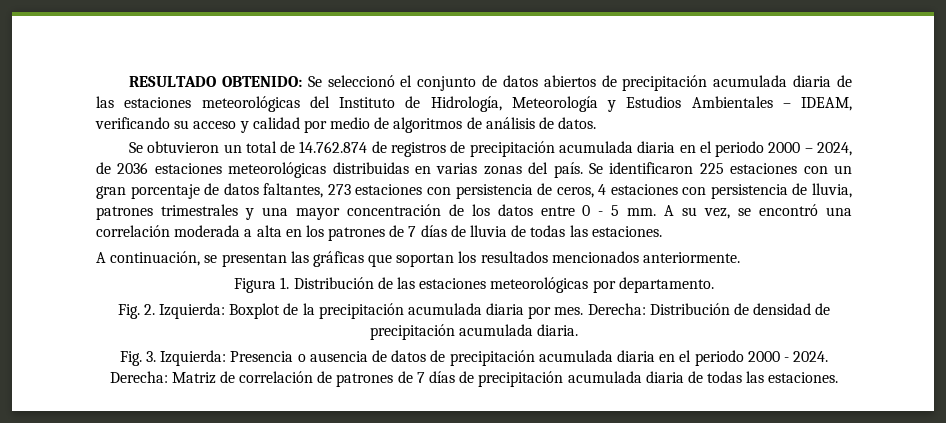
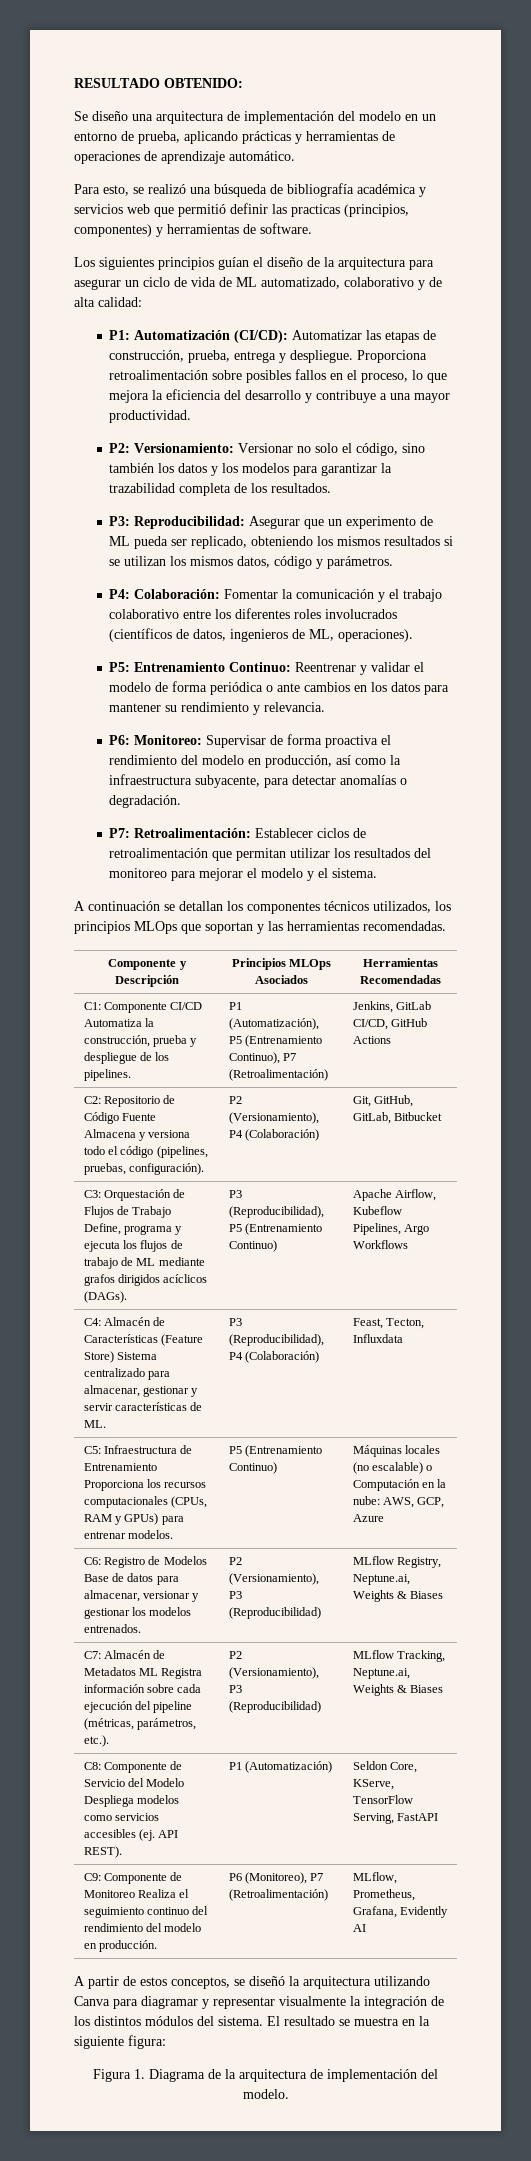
[307,75,852,91] [96,96,852,112] [95,117,597,133] [128,141,852,157] [96,162,852,178] [96,183,852,199] [96,204,852,220] [96,225,662,241] [96,251,741,267] [234,277,714,293] [117,303,831,319] [369,324,579,340] [119,350,829,366] [109,371,839,387] Se seleccionó el conjunto de datos abiertos de precipitación acumulada diaria de las estaciones meteorológicas del Instituto de Hidrología, Meteorología y Estudios Ambientales – IDEAM, verificando su acceso y calidad por medio de algoritmos de análisis de datos. // Se obtuvieron un total de 14.762.874 de registros de precipitación acumulada diaria en el periodo 2000 – 2024, de 2036 estaciones meteorológicas distribuidas en varias zonas del país. Se identificaron 225 estaciones con un gran porcentaje de datos faltantes, 273 estaciones con persistencia de ceros, 4 estaciones con persistencia de lluvia, patrones trimestrales y una mayor concentración de los datos entre 0 - 5 mm. A su vez, se encontró una correlación moderada a alta en los patrones de 7 días de lluvia de todas las estaciones. // A continuación, se presentan las gráficas que soportan los resultados mencionados anteriormente. // Figura 1. Distribución de las estaciones meteorológicas por departamento. // Fig. 2. Izquierda: Boxplot de la precipitación acumulada diaria por mes. Derecha: Distribución de densidad de precipitación acumulada diaria. // Fig. 3. Izquierda: Presencia o ausencia de datos de precipitación acumulada diaria en el periodo 2000 - 2024. Derecha: Matriz de correlación de patrones de 7 días de precipitación acumulada diaria de todas las estaciones. -> [74,111,436,124] [74,131,395,144] [74,151,295,164] [74,183,426,197] [74,203,409,217] [74,223,312,237] [74,257,434,270] [74,277,442,290] [74,297,142,307] [109,330,437,343] [109,350,428,363] [109,369,448,383] [109,389,451,403] [109,410,192,423] [109,443,426,456] [109,463,393,476] [109,483,332,496] [109,516,434,529] [109,536,454,549] [109,556,394,569] [109,589,443,602] [109,608,398,619] [109,628,414,642] [109,662,425,675] [109,681,450,695] [109,702,326,715] [109,734,392,748] [109,755,402,768] [109,774,408,788] [109,795,182,808] [109,828,367,838] [109,848,432,861] [109,868,378,881] [74,901,451,914] [74,921,446,934] [108,959,187,970] [115,975,179,987] [231,958,332,970] [255,975,308,984] [362,958,438,967] [359,975,441,984] [83,1002,203,1013] [83,1018,155,1027] [83,1035,198,1047] [83,1052,170,1064] [83,1069,131,1081] [228,1002,242,1010] [228,1018,319,1030] [228,1035,323,1047] [228,1052,297,1064] [228,1069,328,1081] [352,1001,432,1013] [352,1018,428,1030] [352,1036,391,1044] [83,1095,176,1107] [83,1112,157,1124] [83,1129,191,1141] [83,1146,208,1158] [83,1163,205,1175] [228,1096,242,1104] [228,1112,319,1124] [228,1129,320,1141] [352,1095,414,1107] [352,1112,443,1124] [83,1189,186,1201] [83,1206,172,1218] [83,1223,183,1235] [83,1240,183,1252] [83,1257,205,1269] [83,1274,208,1286] [83,1291,127,1303] [228,1190,242,1198] [228,1206,324,1218] [228,1223,323,1235] [228,1240,277,1252] [352,1189,437,1201] [352,1206,402,1215] [352,1223,430,1235] [352,1240,408,1249] [83,1317,166,1326] [83,1334,204,1346] [83,1351,158,1363] [83,1368,171,1380] [83,1385,199,1397] [83,1402,203,1411] [83,1420,106,1428] [228,1318,242,1326] [228,1334,324,1346] [228,1351,320,1363] [352,1318,425,1329] [352,1334,403,1343] [83,1445,193,1454] [83,1463,157,1471] [83,1479,207,1491] [83,1496,208,1508] [83,1513,184,1525] [83,1530,174,1539] [228,1445,323,1457] [228,1462,277,1474] [352,1445,441,1457] [352,1462,433,1474] [352,1479,447,1491] [352,1496,445,1508] [352,1514,384,1522] [83,1556,207,1568] [83,1573,179,1585] [83,1590,200,1602] [83,1607,192,1619] [83,1624,141,1633] [228,1557,242,1565] [228,1573,319,1585] [228,1591,242,1599] [228,1607,321,1619] [352,1556,442,1568] [352,1574,410,1585] [352,1590,444,1602] [83,1650,166,1659] [83,1667,203,1679] [83,1684,202,1693] [83,1701,193,1713] [83,1718,197,1730] [83,1735,109,1747] [228,1651,242,1659] [228,1667,319,1679] [228,1685,242,1693] [228,1701,321,1713] [352,1650,446,1662] [352,1668,410,1679] [352,1684,444,1696] [83,1761,183,1773] [83,1778,185,1787] [83,1795,180,1807] [83,1813,160,1821] [83,1829,179,1841] [83,1846,122,1858] [228,1761,333,1773] [352,1761,418,1773] [352,1779,394,1790] [352,1795,413,1804] [352,1813,439,1824] [83,1872,183,1884] [83,1889,190,1898] [83,1906,209,1918] [83,1923,202,1932] [83,1940,158,1952] [228,1872,324,1884] [228,1889,328,1901] [352,1872,397,1884] [352,1889,415,1901] [352,1906,449,1918] [352,1924,366,1932] [74,1976,430,1989] [74,1996,444,2009] [74,2016,430,2026] [74,2035,166,2049] [93,2069,438,2082] [242,2089,289,2099] // Se diseño una arquitectura de implementación del modelo en un entorno de prueba, aplicando prácticas y herramientas de operaciones de aprendizaje automático. // Para esto, se realizó una búsqueda de bibliografía académica y servicios web que permitió definir las practicas (principios, componentes) y herramientas de software. // Los siguientes principios guían el diseño de la arquitectura para asegurar un ciclo de vida de ML automatizado, colaborativo y de alta calidad: // P1: Automatización (CI/CD): Automatizar las etapas de construcción, prueba, entrega y despliegue. Proporciona retroalimentación sobre posibles fallos en el proceso, lo que mejora la eficiencia del desarrollo y contribuye a una mayor productividad. // P2: Versionamiento: Versionar no solo el código, sino también los datos y los modelos para garantizar la trazabilidad completa de los resultados. // P3: Reproducibilidad: Asegurar que un experimento de ML pueda ser replicado, obteniendo los mismos resultados si se utilizan los mismos datos, código y parámetros. // P4: Colaboración: Fomentar la comunicación y el trabajo colaborativo entre los diferentes roles involucrados (científicos de datos, ingenieros de ML, operaciones). // P5: Entrenamiento Continuo: Reentrenar y validar el modelo de forma periódica o ante cambios en los datos para mantener su rendimiento y relevancia. // P6: Monitoreo: Supervisar de forma proactiva el rendimiento del modelo en producción, así como la infraestructura subyacente, para detectar anomalías o degradación. // P7: Retroalimentación: Establecer ciclos de retroalimentación que permitan utilizar los resultados del monitoreo para mejorar el modelo y el sistema. // A continuación se detallan los componentes técnicos utilizados, los principios MLOps que soportan y las herramientas recomendadas. // Componente y Descripción | Principios MLOps Asociados | Herramientas Recomendadas // C1: Componente CI/CD Automatiza la construcción, prueba y despliegue de los pipelines. | P1 (Automatización), P5 (Entrenamiento Continuo), P7 (Retroalimentación) | Jenkins, GitLab CI/CD, GitHub Actions // C2: Repositorio de Código Fuente Almacena y versiona todo el código (pipelines, pruebas, configuración). | P2 (Versionamiento), P4 (Colaboración) | Git, GitHub, GitLab, Bitbucket // C3: Orquestación de Flujos de Trabajo Define, programa y ejecuta los flujos de trabajo de ML mediante grafos dirigidos acíclicos (DAGs). | P3 (Reproducibilidad), P5 (Entrenamiento Continuo) | Apache Airflow, Kubeflow Pipelines, Argo Workflows // C4: Almacén de Características (Feature Store) Sistema centralizado para almacenar, gestionar y servir características de ML. | P3 (Reproducibilidad), P4 (Colaboración) | Feast, Tecton, Influxdata // C5: Infraestructura de Entrenamiento Proporciona los recursos computacionales (CPUs, RAM y GPUs) para entrenar modelos. | P5 (Entrenamiento Continuo) | Máquinas locales (no escalable) o Computación en la nube: AWS, GCP, Azure // C6: Registro de Modelos Base de datos para almacenar, versionar y gestionar los modelos entrenados. | P2 (Versionamiento), P3 (Reproducibilidad) | MLflow Registry, Neptune.ai, Weights & Biases // C7: Almacén de Metadatos ML Registra información sobre cada ejecución del pipeline (métricas, parámetros, etc.). | P2 (Versionamiento), P3 (Reproducibilidad) | MLflow Tracking, Neptune.ai, Weights & Biases // C8: Componente de Servicio del Modelo Despliega modelos como servicios accesibles (ej. API REST). | P1 (Automatización) | Seldon Core, KServe, TensorFlow Serving, FastAPI // C9: Componente de Monitoreo Realiza el seguimiento continuo del rendimiento del modelo en producción. | P6 (Monitoreo), P7 (Retroalimentación) | MLflow, Prometheus, Grafana, Evidently AI // A partir de estos conceptos, se diseñó la arquitectura utilizando Canva para diagramar y representar visualmente la integración de los distintos módulos del sistema. El resultado se muestra en la siguiente figura: // Figura 1. Diagrama de la arquitectura de implementación del modelo.

